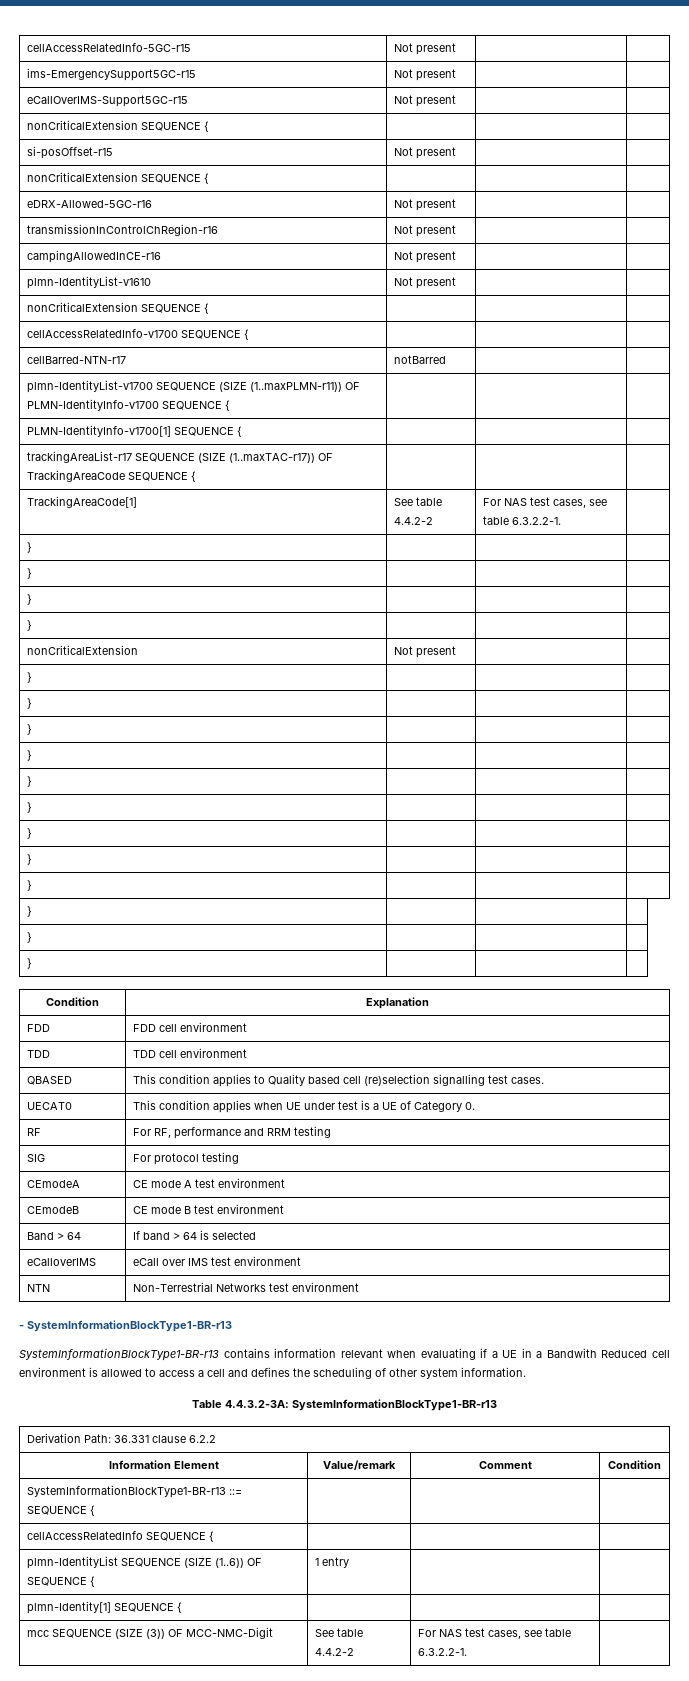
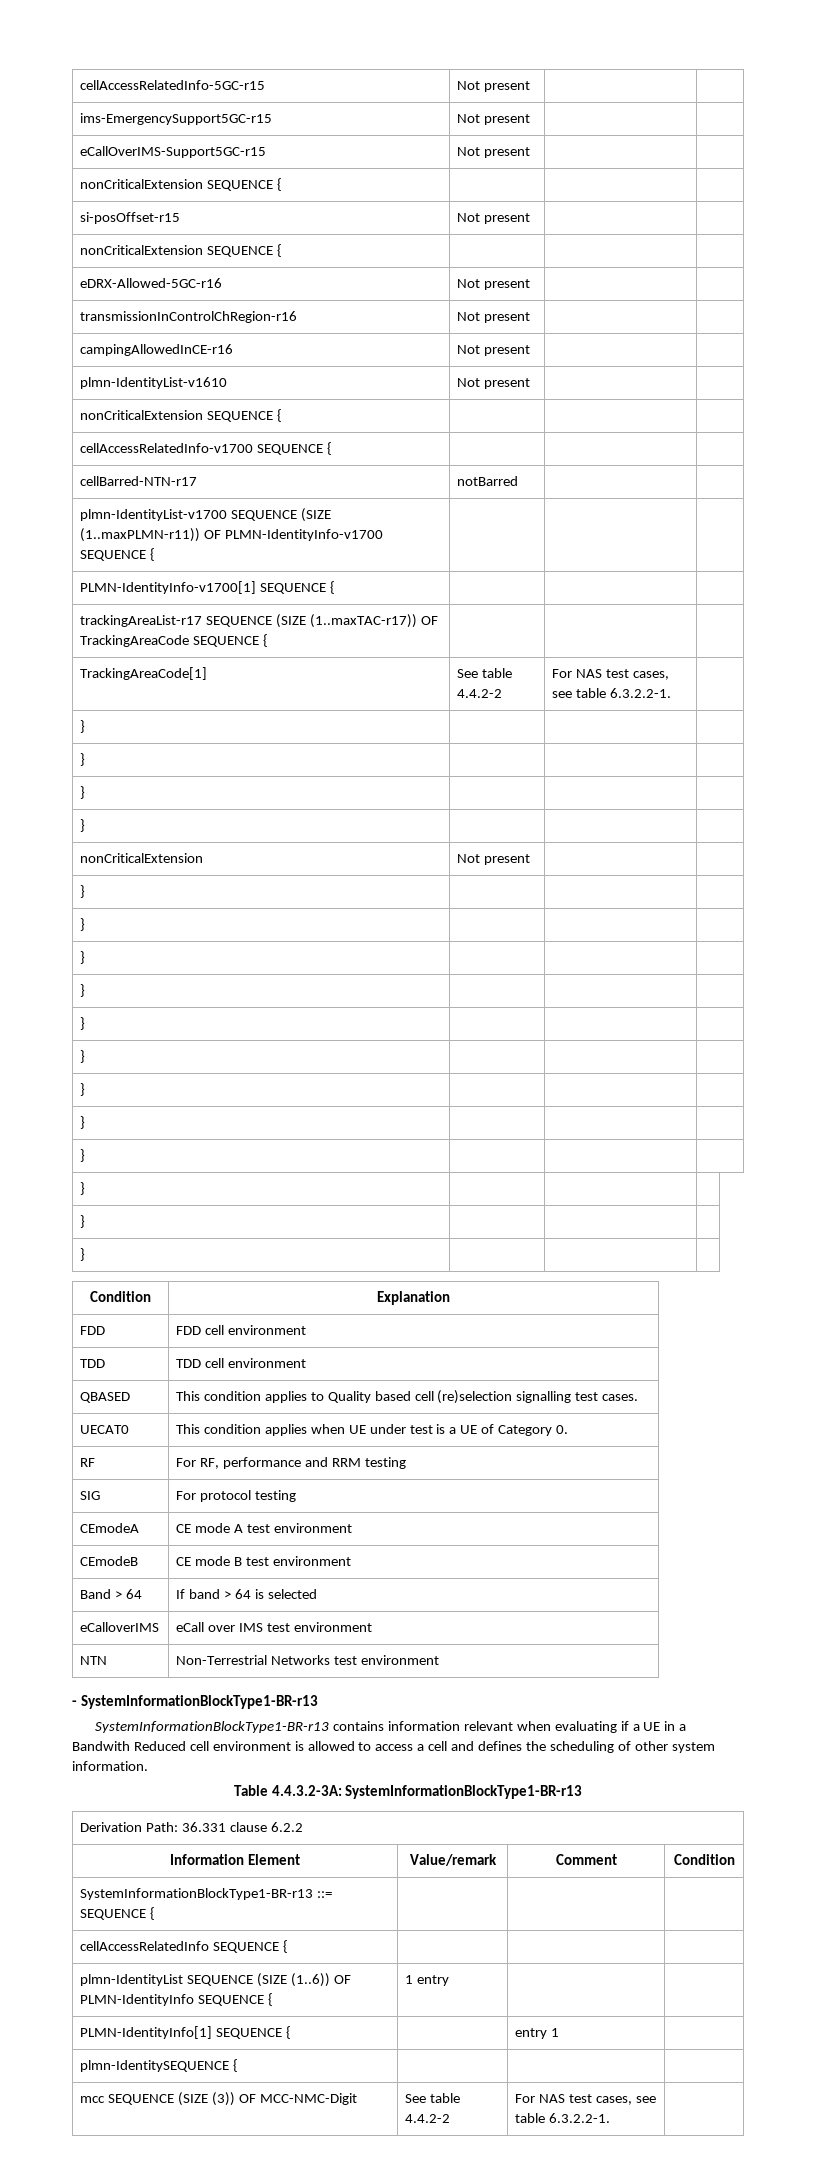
[26,1576,95,1587] [314,1557,349,1568] [26,1601,182,1614] SEQUENCE { | 1 entry | | // plmn-Identity[1] SEQUENCE { | -> [80,1993,273,2006] [405,1975,449,1986] [80,2026,291,2039] [515,2028,559,2039] [80,2059,238,2072] PLMN-IdentityInfo SEQUENCE { | 1 entry | | // PLMN-IdentityInfo[1] SEQUENCE { | | entry 1 | // plmn-IdentitySEQUENCE { |

